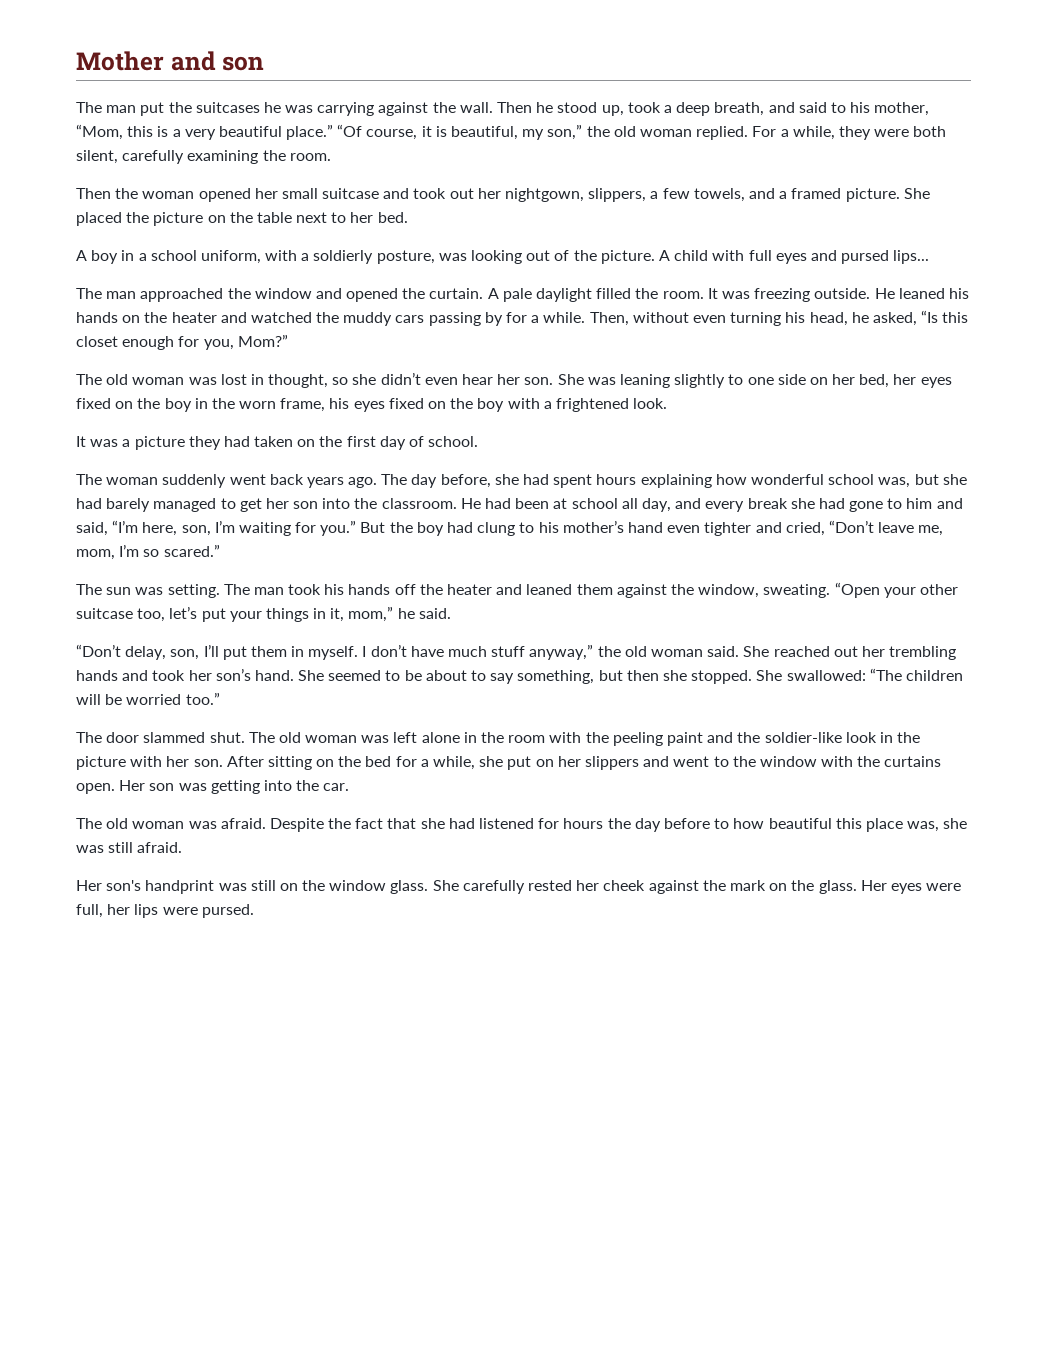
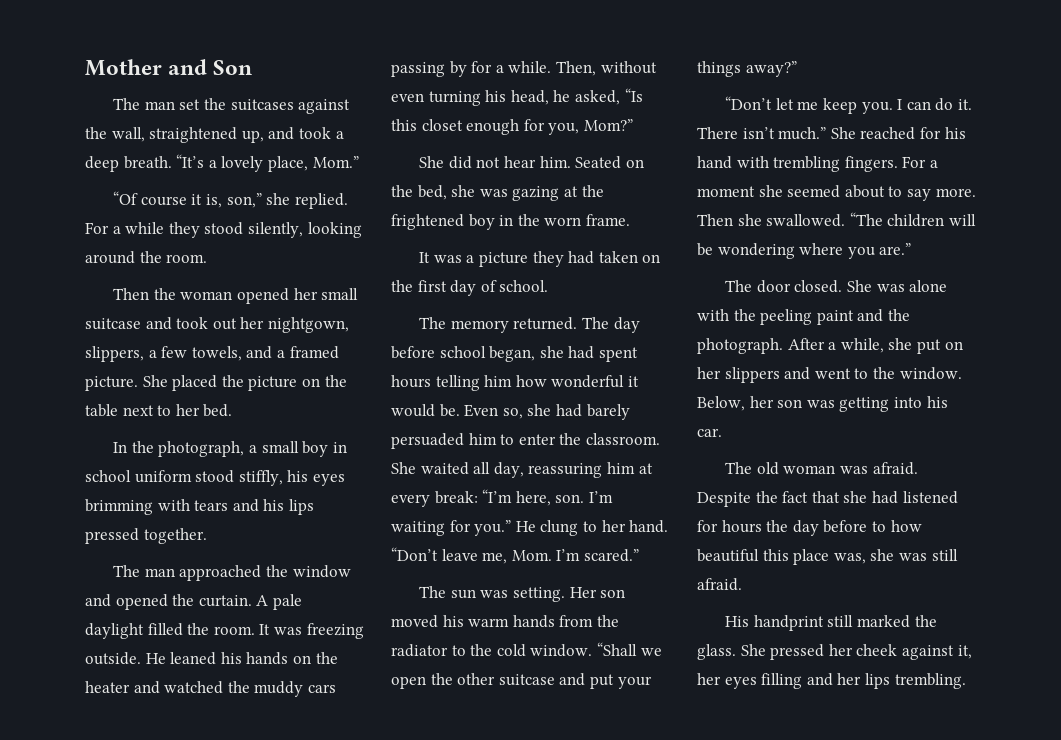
[222,56,265,71] [76,102,165,116] son // The man put -> [213,60,253,75] [113,98,201,110] Son // The man set
[263,102,930,116] [76,124,947,140] [76,150,259,164] he was carrying against the wall. Then he stood up, took a deep breath, and said to his mother, “Mom, this is a very beautiful place.” “Of course, it is beautiful, my son,” the old woman replied. For a while, they were both silent, carefully examining -> [298,99,351,114] [85,127,344,143] [85,154,359,172] [113,191,348,209] [85,222,362,238] [85,251,135,264] against the wall, straightened up, and took a deep breath. “It’s a lovely place, Mom.” // “Of course it is, son,” she replied. For a while they stood silently, looking around
[76,250,930,264] A boy in a school uniform, with a soldierly posture, was looking out of the picture. A child with full eyes and pursed lips... -> [113,441,347,457] [85,470,345,486] [85,499,314,515] [85,528,207,544] In the photograph, a small boy in school uniform stood stiffly, his eyes brimming with tears and his lips pressed together.
[76,372,952,388] [76,398,668,412] The old woman was lost in thought, so she didn’t even hear her son. She was leaning slightly to one side on her bed, her eyes fixed on the boy in the worn frame, his eyes fixed on the boy with a frightened look. -> [419,156,644,169] [391,185,604,201] [391,214,630,230] She did not hear him. Seated on the bed, she was gazing at the frightened boy in the worn frame.
[106,474,967,488] [76,498,963,512] [76,522,108,536] woman suddenly went back years ago. The day before, she had spent hours explaining how wonderful school was, but she had barely managed to get her son into the classroom. He had been at school all day, and every break she had gone to him and said, -> [450,317,640,333] [391,346,638,362] [391,375,639,391] [391,404,630,420] [391,433,660,449] [391,462,653,478] [391,491,478,507] memory returned. The day before school began, she had spent hours telling him how wonderful it would be. Even so, she had barely persuaded him to enter the classroom. She waited all day, reassuring him at every break:
[181,525,211,536] son, -> [555,494,585,503] son.
[360,520,944,536] [76,544,160,560] But the boy had clung to his mother’s hand even tighter and cried, “Don’t leave me, mom, I’m so -> [515,520,669,536] [391,547,581,564] He clung to her hand. “Don’t leave me, Mom. I’m
[223,582,958,598] [76,606,451,622] [76,644,957,660] [76,668,963,684] [76,692,220,705] [76,732,546,743] The man took his hands off the heater and leaned them against the window, sweating. “Open your other suitcase too, let’s put your things in it, mom,” he said. // “Don’t delay, son, I’ll put them in myself. I don’t have much stuff anyway,” the old woman said. She reached out her trembling hands and took her son’s hand. She seemed to be about to say something, but then she stopped. She swallowed: “The children will be worried too.” // The door slammed shut. The old woman was left alone in the room -> [569,587,626,598] [391,615,619,628] [391,642,662,657] [391,673,652,689] [697,61,797,77] [725,96,972,114] [697,127,966,140] [697,156,938,172] [697,185,976,201] [697,212,976,227] [697,243,912,259] [725,280,948,293] Her son moved his warm hands from the radiator to the cold window. “Shall we open the other suitcase and put your things away?” // “Don’t let me keep you. I can do it. There isn’t much.” She reached for his hand with trembling fingers. For a moment she seemed about to say more. Then she swallowed. “The children will be wondering where you are.” // The door closed. She was alone
[764,732,921,743] [76,756,417,770] soldier-like look in the picture with her son. After sitting on the bed for -> [697,338,825,354] photograph. After
[759,756,942,767] [76,780,146,794] window with the curtains open. Her -> [899,367,962,380] [697,396,774,411] window. Below, her
[296,780,320,791] the -> [926,396,948,408] his
[76,880,962,894] [76,904,254,918] Her son's handprint was still on the window glass. She carefully rested her cheek against the mark on the glass. Her eyes were full, her lips were pursed. -> [725,615,937,631] [697,644,972,660] [697,673,966,689] His handprint still marked the glass. She pressed her cheek against it, her eyes filling and her lips trembling.

